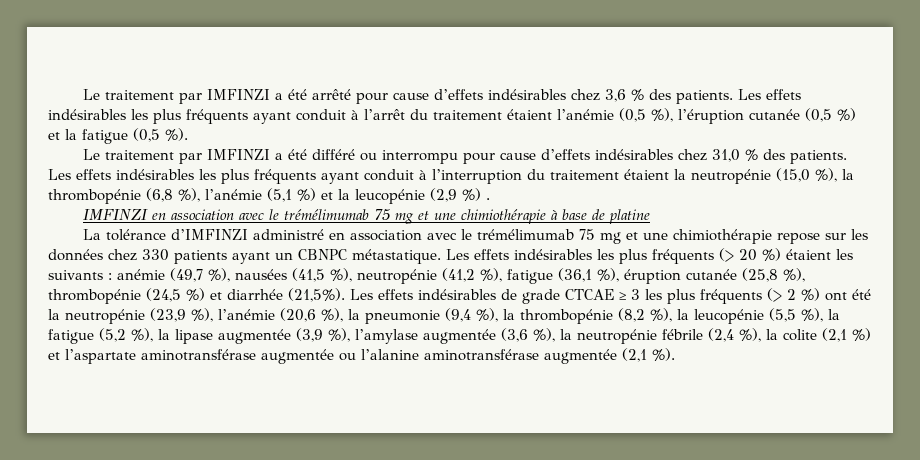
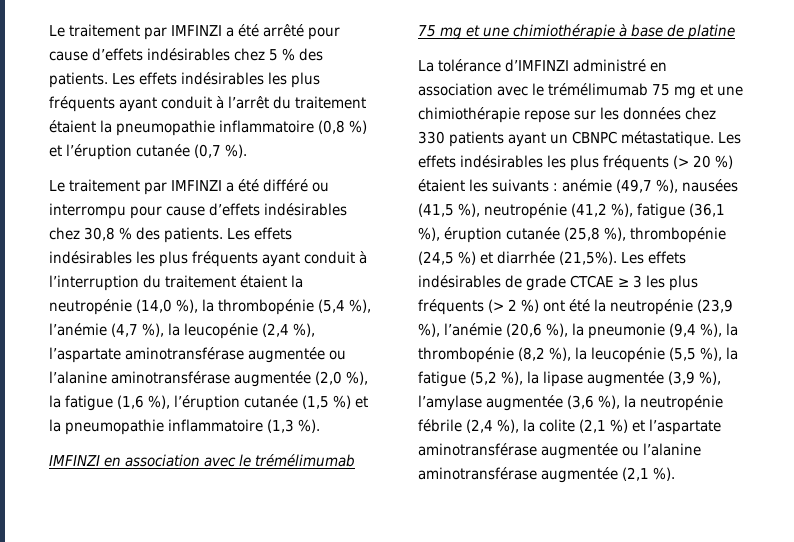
[605,89,627,102] 3,6 -> [269,49,279,61] 5
[557,108,856,124] [48,128,160,144] l’anémie (0,5 %), l’éruption cutanée (0,5 %) et la fatigue (0,5 -> [100,120,368,136] [49,144,222,160] la pneumopathie inflammatoire (0,8 %) et l’éruption cutanée (0,7
[712,149,741,162] 31,0 -> [84,227,116,241] 30,8
[776,168,854,182] [48,188,490,204] (15,0 %), la thrombopénie (6,8 %), l’anémie (5,1 %) et la leucopénie (2,9 %) . -> [136,299,372,315] [49,323,316,339] [49,347,347,363] [49,371,369,387] [49,395,369,411] [49,419,321,435] (14,0 %), la thrombopénie (5,4 %), l’anémie (4,7 %), la leucopénie (2,4 %), l’aspartate aminotransférase augmentée ou l’alanine aminotransférase augmentée (2,0 %), la fatigue (1,6 %), l’éruption cutanée (1,5 %) et la pneumopathie inflammatoire (1,3 %).

